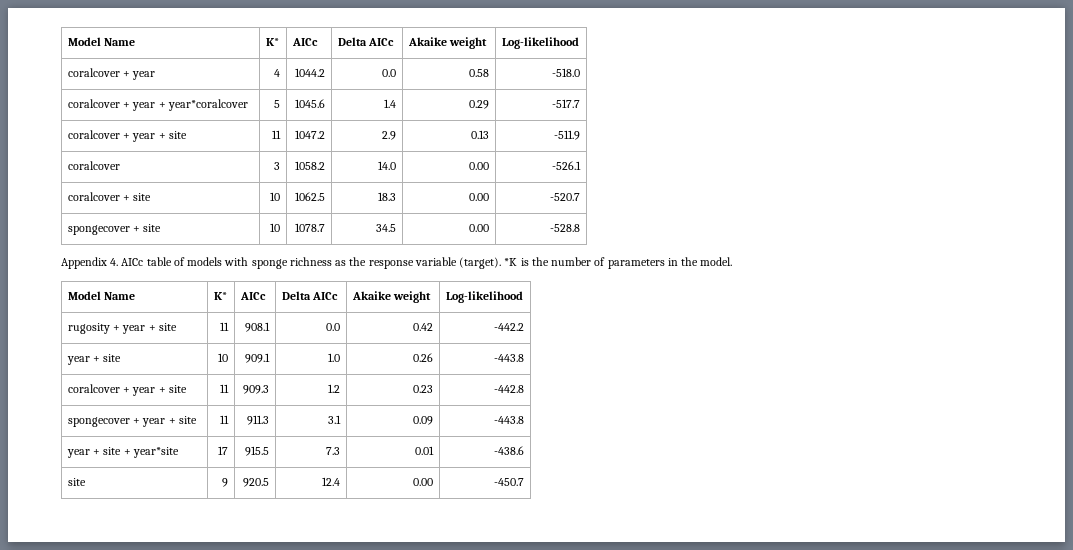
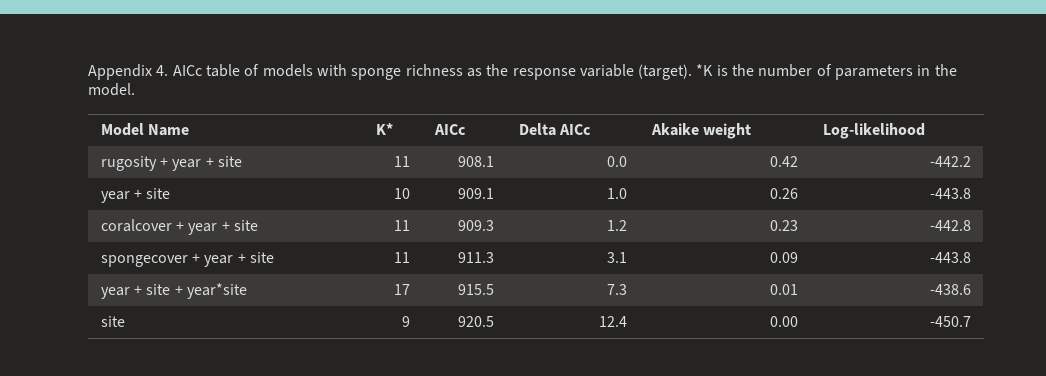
[67,37,136,46] [265,38,279,46] [291,38,318,46] [337,37,395,46] [407,37,488,49] [501,37,579,49] [67,68,156,80] [274,69,281,77] [295,68,326,77] [382,69,397,77] [469,69,490,77] [552,68,581,77] [67,99,248,111] [274,100,281,108] [295,99,326,108] [384,99,397,108] [469,100,490,109] [552,99,581,108] [67,130,187,142] [272,130,282,139] [295,130,326,139] [382,131,397,140] [471,130,490,139] [554,130,581,140] [67,161,120,170] [274,162,281,170] [295,161,326,170] [378,161,397,170] [469,162,490,170] [552,161,582,170] [67,192,152,201] [270,192,281,201] [295,192,326,201] [378,192,397,201] [469,193,490,201] [550,193,581,201] [67,224,162,235] [270,223,281,232] [295,223,326,232] [376,224,397,232] [469,224,490,232] [550,224,581,232] Model Name | K* | AICc | Delta AICc | Akaike weight | Log-likelihood // coralcover + year | 4 | 1044.2 | 0.0 | 0.58 | -518.0 // coralcover + year + year*coralcover | 5 | 1045.6 | 1.4 | 0.29 | -517.7 // coralcover + year + site | 11 | 1047.2 | 2.9 | 0.13 | -511.9 // coralcover | 3 | 1058.2 | 14.0 | 0.00 | -526.1 // coralcover + site | 10 | 1062.5 | 18.3 | 0.00 | -520.7 // spongecover + site | 10 | 1078.7 | 34.5 | 0.00 | -528.8 // -> (88, 72) none

